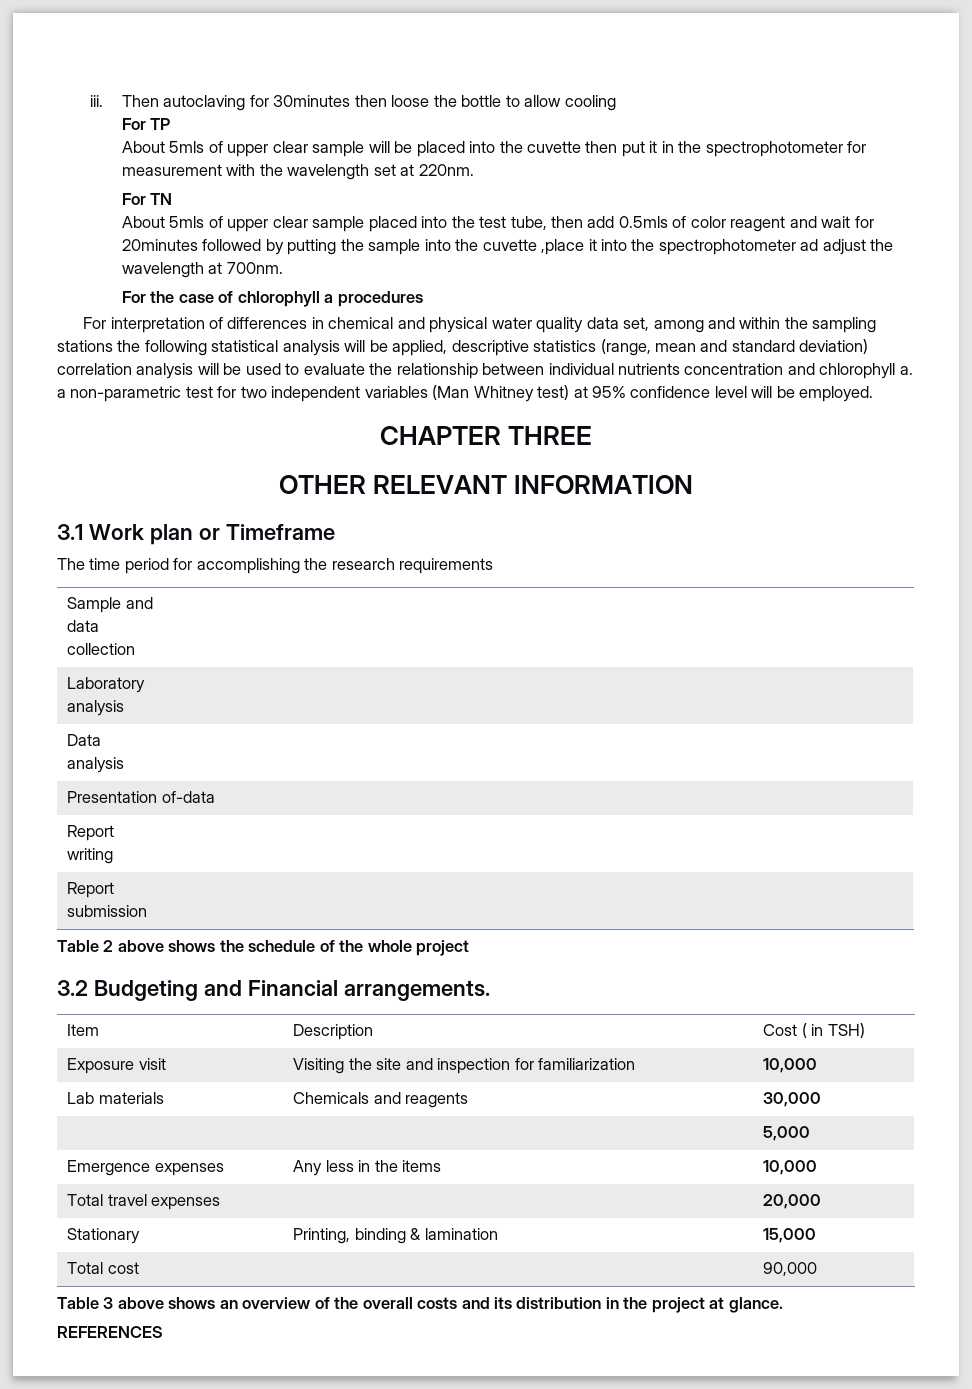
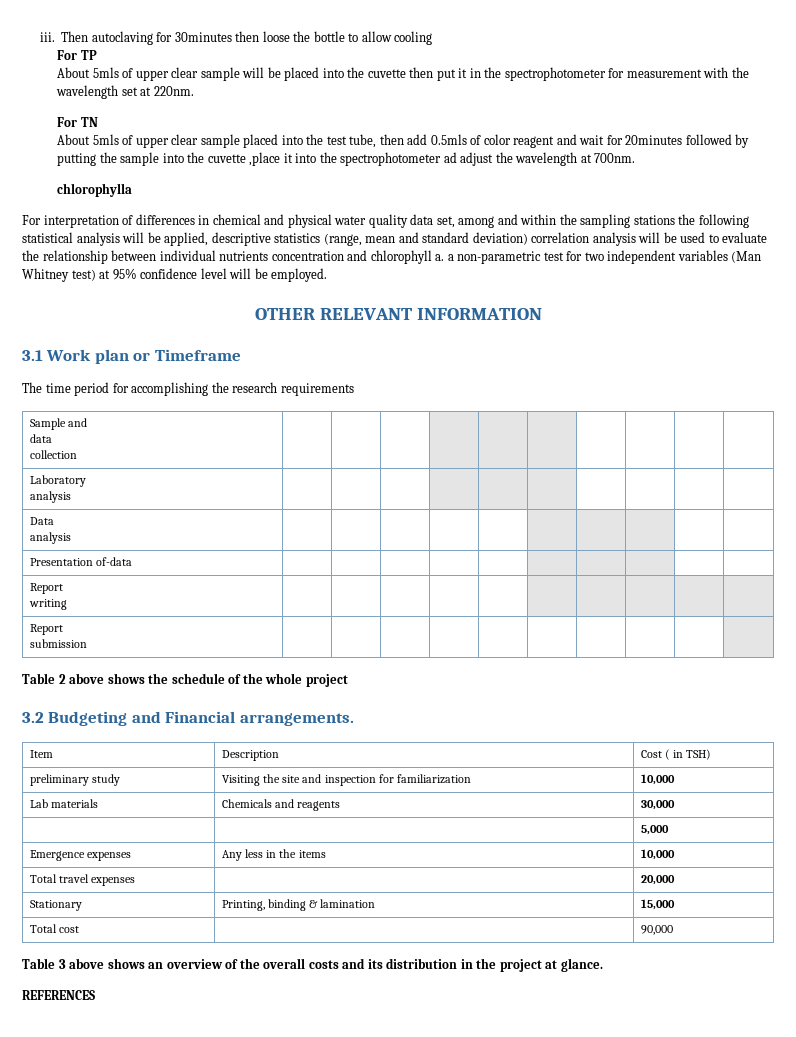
[122,291,423,307] For the case of chlorophyll a procedures -> [57,183,133,197] chlorophylla
[379,426,593,445] // CHAPTER THREE -> (328, 275) none
[67,1058,166,1074] Exposure visit -> [30,774,121,786] preliminary study

